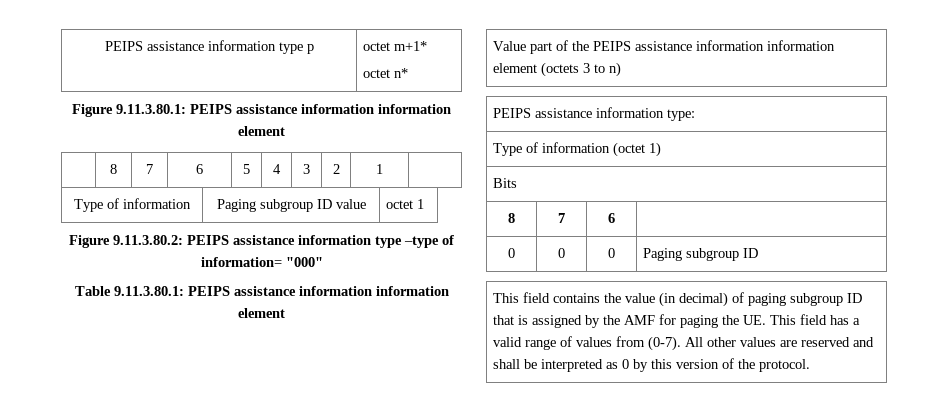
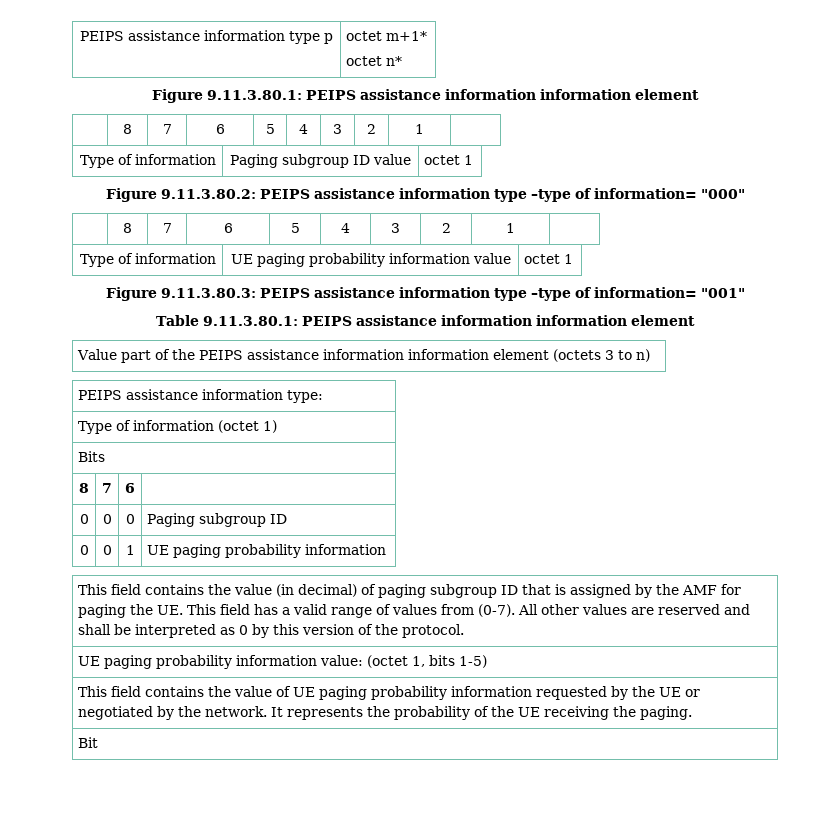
(323, 262) none -> [123,223,132,233] [162,223,172,233] [223,223,233,233] [290,223,300,233] [341,223,350,233] [391,223,400,233] [441,223,451,233] [506,223,515,233] [79,253,216,267] [230,253,511,267] [524,254,574,264] [105,287,745,301] // | 8 | 7 | 6 | 5 | 4 | 3 | 2 | 1 | // Type of information | UE paging probability information value | octet 1 // Figure 9.11.3.80.3: PEIPS assistance information type –type of information= "001"
(759, 253) none -> [79,545,89,555] [102,545,112,555] [125,545,135,555] [147,544,387,558] // 0 | 0 | 1 | UE paging probability information
(811, 365) none -> [78,655,488,669] [78,686,701,700] [78,706,693,720] [78,737,99,748] // UE paging probability information value: (octet 1, bits 1-5) // This field contains the value of UE paging probability information requested by the UE or negotiated by the network. It represents the probability of the UE receiving the paging. // Bit

